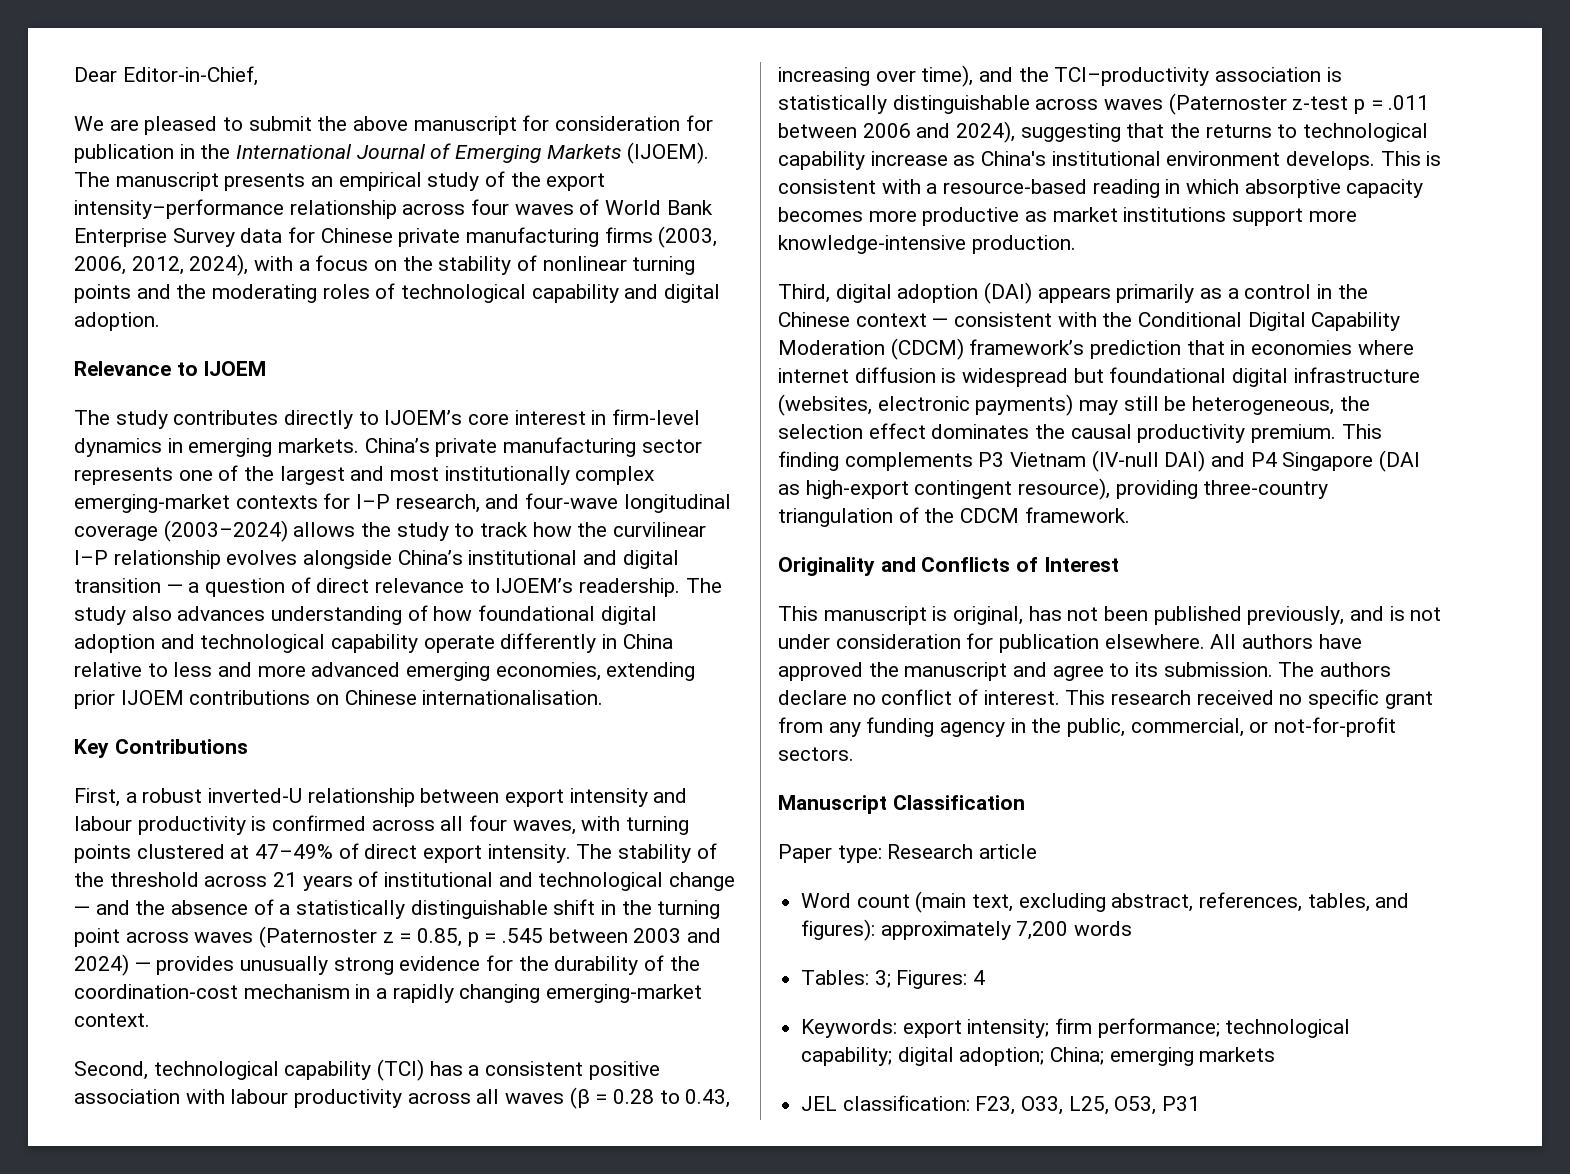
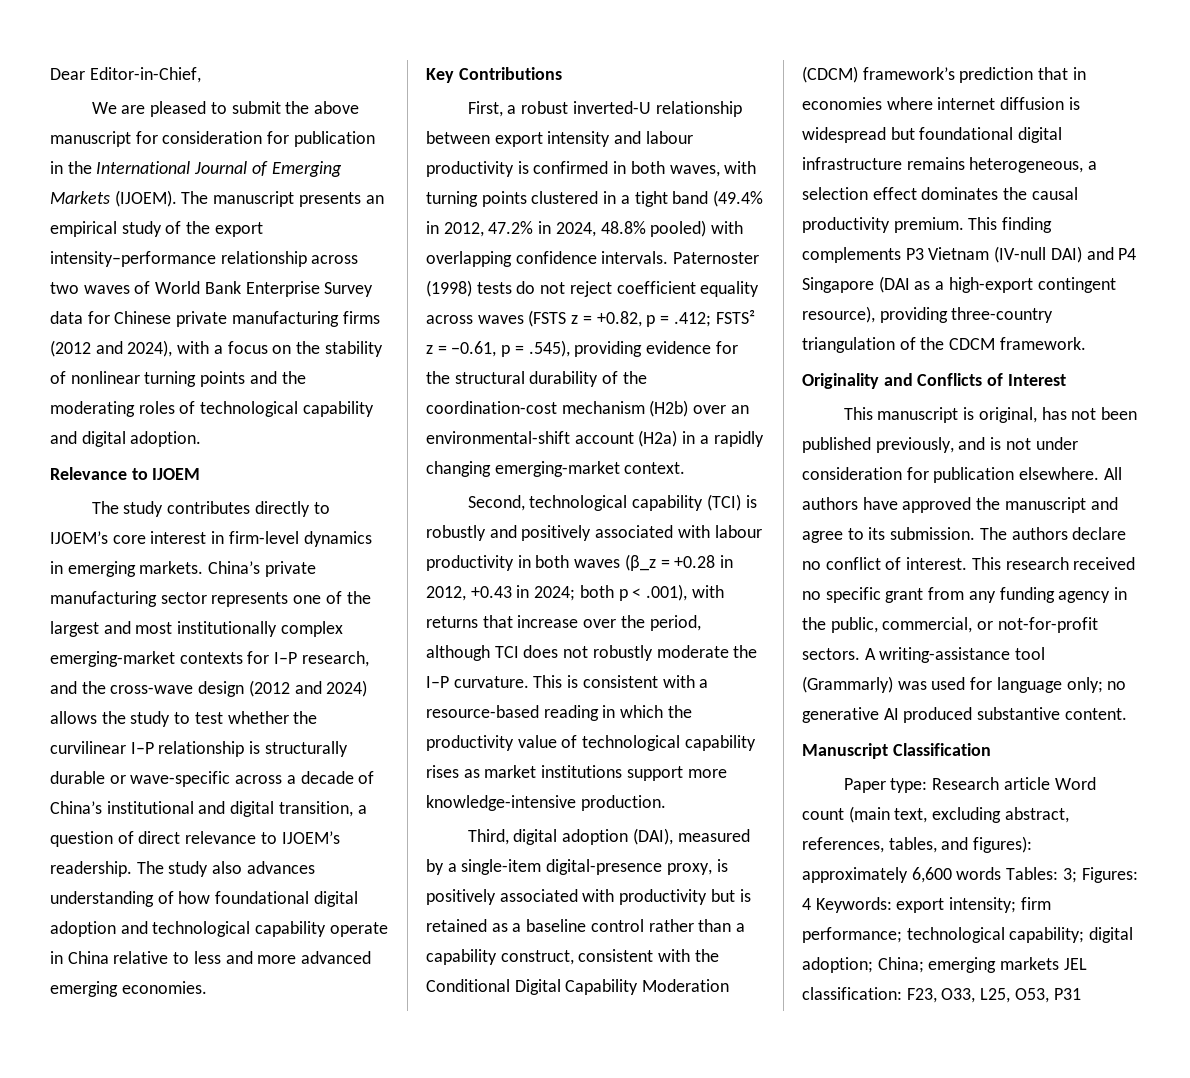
[471,199,510,215] four -> [50,282,79,294] two
[658,226,718,248] [74,256,184,275] (2003, 2006, 2012, -> [50,340,123,357] (2012 and
[525,493,731,513] [74,520,288,542] four-wave longitudinal coverage (2003–2024) -> [81,680,368,697] the cross-wave design (2012 and 2024)
[480,522,572,537] track how -> [194,711,289,724] test whether
[226,550,393,569] evolves alongside -> [249,741,348,757] [50,771,375,787] is structurally durable or wave-specific across a decade of
[74,578,183,593] transition — -> [278,801,353,817] transition,
[500,633,597,653] differently -> (388, 929) none
[495,662,696,681] [74,690,604,709] economies, extending prior IJOEM contributions on Chinese internationalisation. -> [121,981,207,994] economies.
[371,815,508,831] across all four -> [613,161,665,174] in both
[230,843,717,863] [74,871,736,891] [74,899,721,919] [74,926,722,948] [74,954,394,976] at 47–49% of direct export intensity. The stability of the threshold across 21 years of institutional and technological change — and the absence of a statistically distinguishable shift in the turning point across waves (Paternoster z = 0.85, p = .545 between 2003 and 2024) — provides unusually strong -> [603,190,764,207] [426,220,744,237] [426,251,760,267] [426,280,760,297] [426,309,755,327] [426,340,643,357] in a tight band (49.4% in 2012, 47.2% in 2024, 48.8% pooled) with overlapping confidence intervals. Paternoster (1998) tests do not reject coefficient equality across waves (FSTS z = +0.82, p = .412; FSTS² z = −0.61, p = .545), providing
(549, 963) none -> [454,371,525,384] structural
(350, 991) none -> [649,400,749,417] [426,430,678,447] (H2b) over an environmental-shift account (H2a)
[429,1061,660,1080] [74,1087,731,1109] [778,65,1342,87] [778,93,1430,115] [778,121,1429,143] [778,151,1376,170] has a consistent positive association with labour productivity across all waves (β = 0.28 to 0.43, increasing over time), and the TCI–productivity association is statistically distinguishable across waves (Paternoster z-test p = .011 between 2006 and 2024), suggesting that the returns to technological capability increase as China's institutional environment develops. -> [745,495,757,508] [426,525,762,541] [426,554,734,571] [426,584,724,601] [426,615,701,631] [426,645,758,661] [426,676,529,688] is robustly and positively associated with labour productivity in both waves (β_z = +0.28 in 2012, +0.43 in 2024; both p < .001), with returns that increase over the period, although TCI does not robustly moderate the I–P curvature.
[1244,179,1424,198] [778,207,1020,226] absorptive capacity becomes more productive -> [667,705,692,718] [426,735,756,751] [426,765,459,778] the productivity value of technological capability rises
[984,282,1368,304] [778,312,949,327] (DAI) appears primarily as a control in the Chinese context — -> [632,828,750,845] [426,859,728,875] [426,889,751,905] [426,919,746,932] [426,949,574,965] (DAI), measured by a single-item digital-presence proxy, is positively associated with productivity but is retained as a baseline control rather than a capability construct,
[778,394,1370,416] (websites, electronic payments) may still be heterogeneous, the -> [906,157,1098,173] remains heterogeneous, a
(800, 489) none -> [935,281,945,290] a
(854, 754) none -> [864,647,1046,663] [802,676,1127,693] [802,707,1127,723] A writing-assistance tool (Grammarly) was used for language only; no generative AI produced substantive content.
(1038, 851) // -> (1050, 783) none
[1016,921,1069,940] 7,200 -> [911,867,952,883] 6,600
(1133, 928) // -> (1002, 873) none
(986, 977) // -> (811, 904) none
(1276, 1054) // -> (1060, 963) none

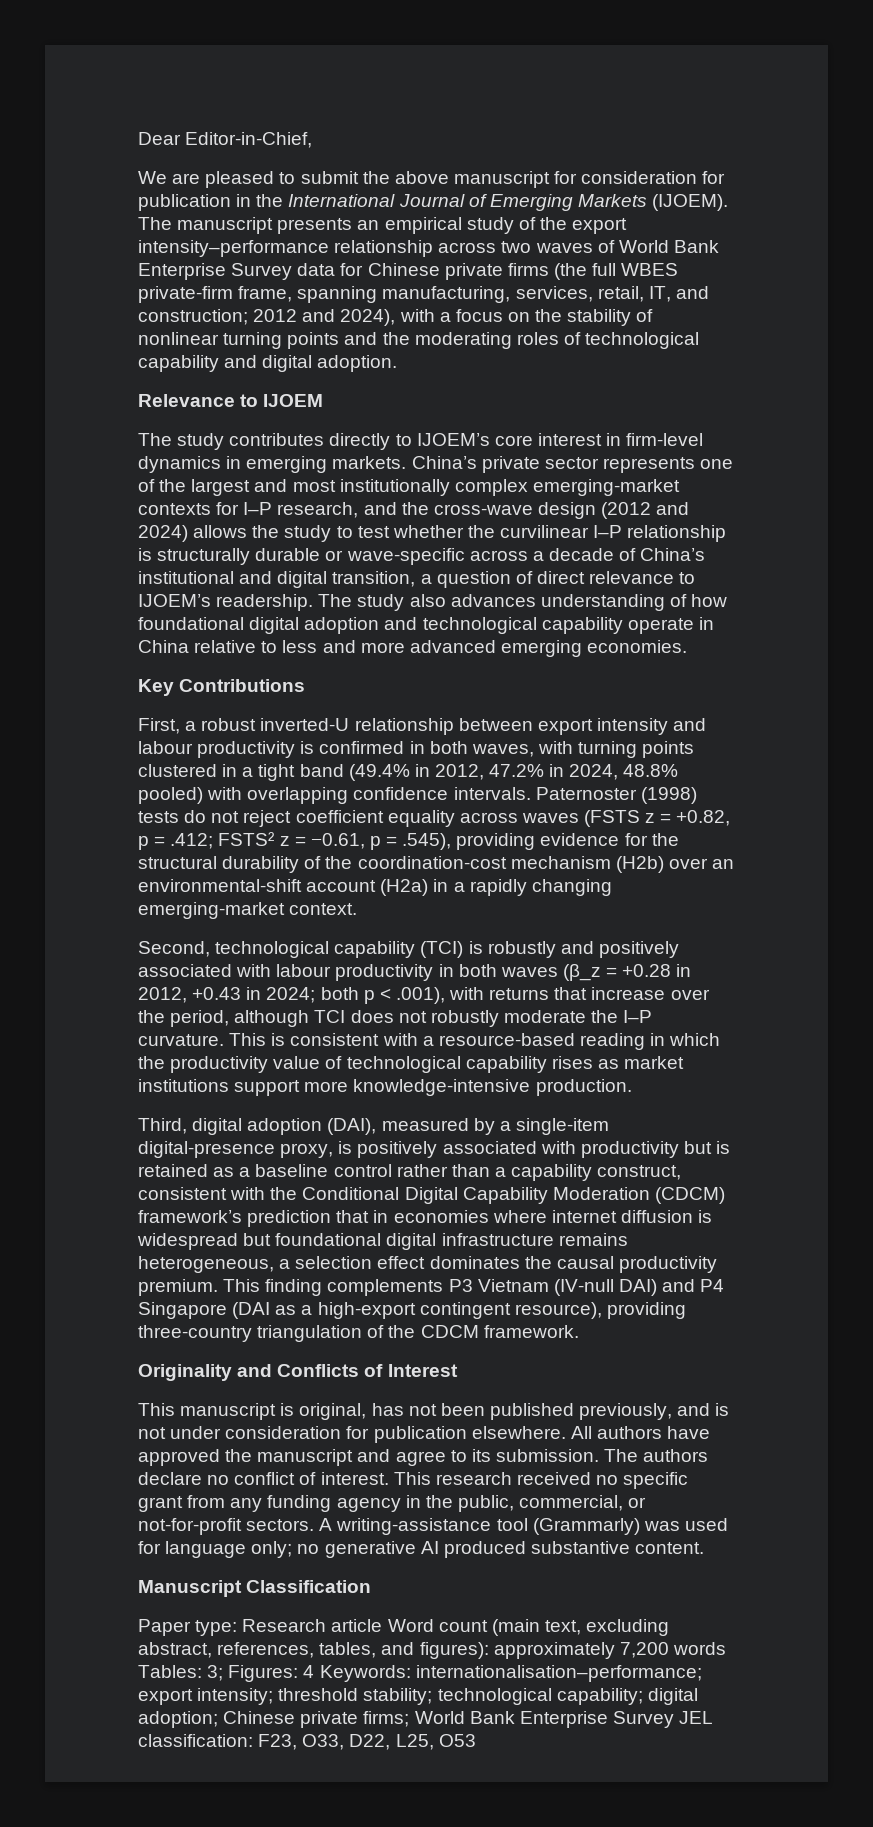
[231,311,380,327] [50,340,91,357] manufacturing firms (2012 -> [507,263,679,280] [138,286,709,303] [138,309,298,325] firms (the full WBES private-firm frame, spanning manufacturing, services, retail, IT, and construction; 2012
[50,591,157,607] manufacturing -> (540, 464) none
[911,867,952,883] 6,600 -> [619,1642,669,1658] 7,200
(892, 905) none -> [415,1665,702,1682] internationalisation–performance;
[1020,897,1051,910] [802,927,902,943] firm performance; -> [278,1688,433,1705] threshold stability;
[877,957,1060,973] China; emerging markets -> [223,1711,674,1728] Chinese private firms; World Bank Enterprise Survey
[980,988,1081,1003] L25, O53, P31 -> [349,1734,476,1750] D22, L25, O53

